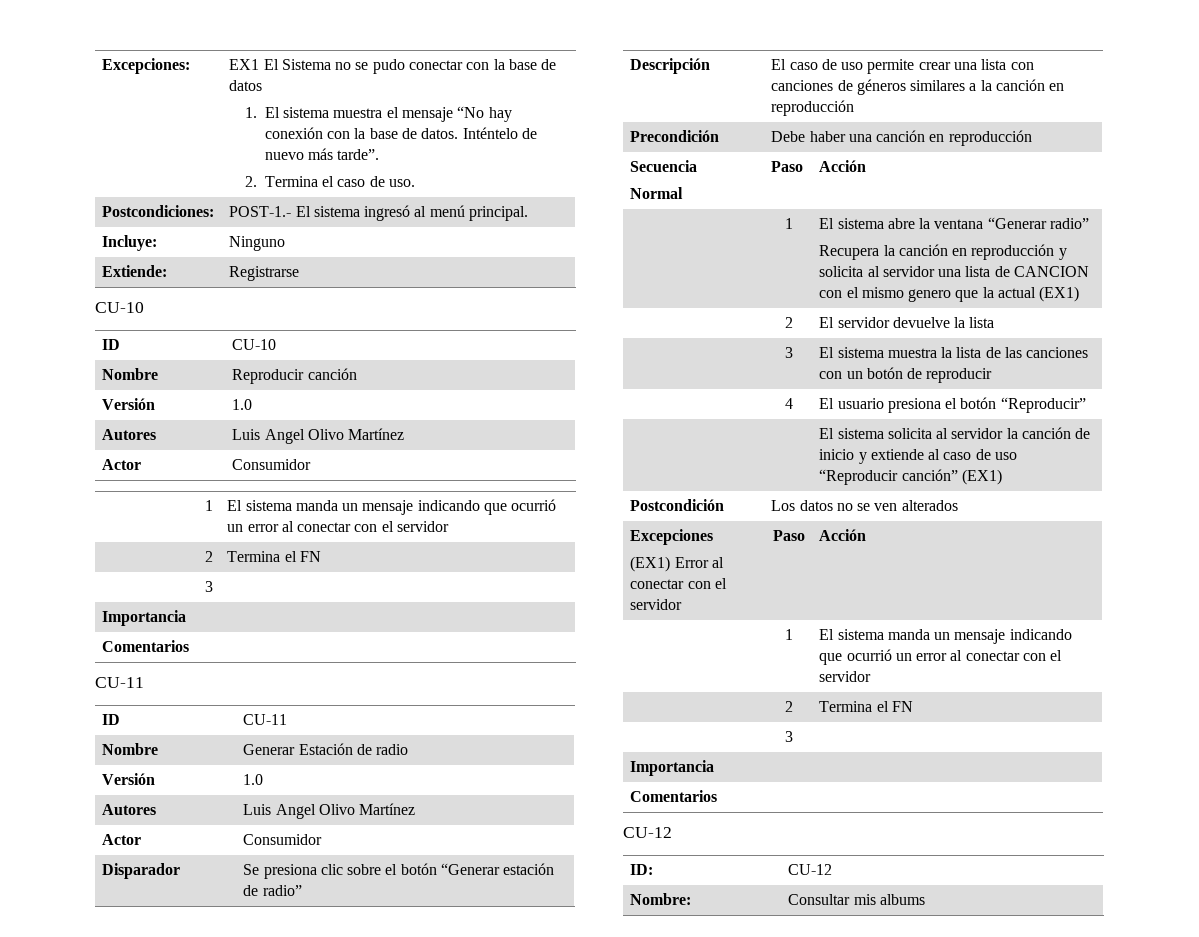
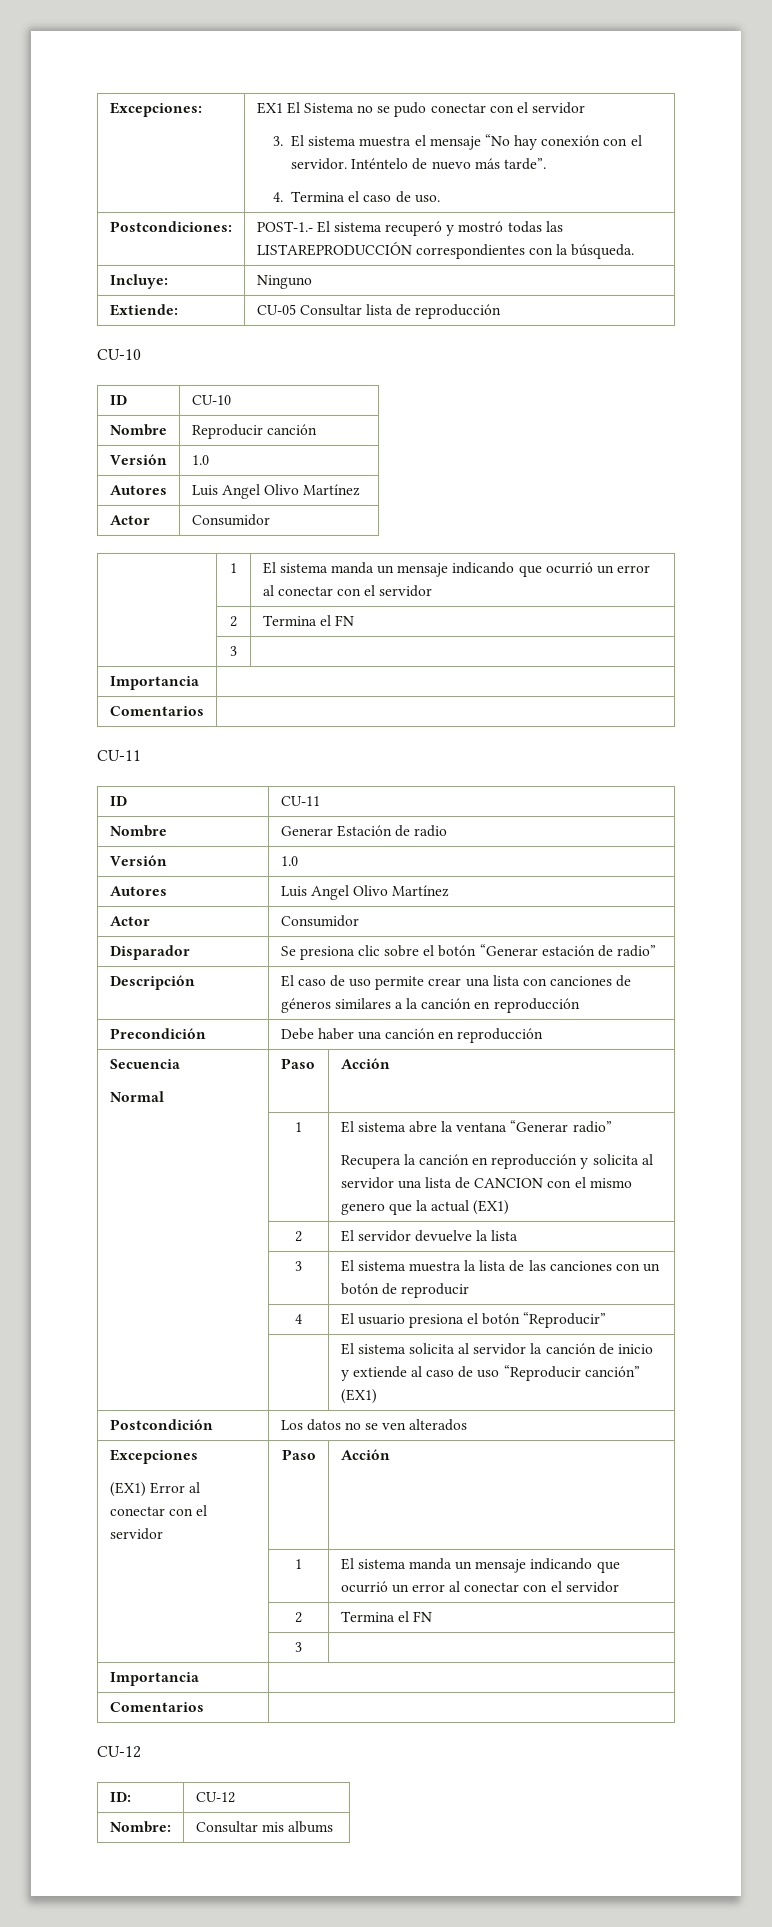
[493,59,557,70] [229,80,263,91] [244,107,257,118] la base de datos // 1. -> [516,102,586,114] [273,136,284,146] el servidor // 3.
[354,128,459,139] la base de datos. -> [630,135,642,146] [290,158,347,170] el servidor.
[244,176,257,187] 2. -> [273,192,284,202] 4.
[364,205,529,221] [102,235,158,251] [229,236,286,251] [102,265,168,277] [229,266,300,281] ingresó al menú principal. // Incluye: | Ninguno // Extiende: | Registrarse -> [385,221,563,236] [256,242,635,259] [109,274,168,289] [256,275,312,289] [109,304,178,316] [256,304,502,319] recuperó y mostró todas las LISTAREPRODUCCIÓN correspondientes con la búsqueda. // Incluye: | Ninguno // Extiende: | CU-05 Consultar lista de reproducción

